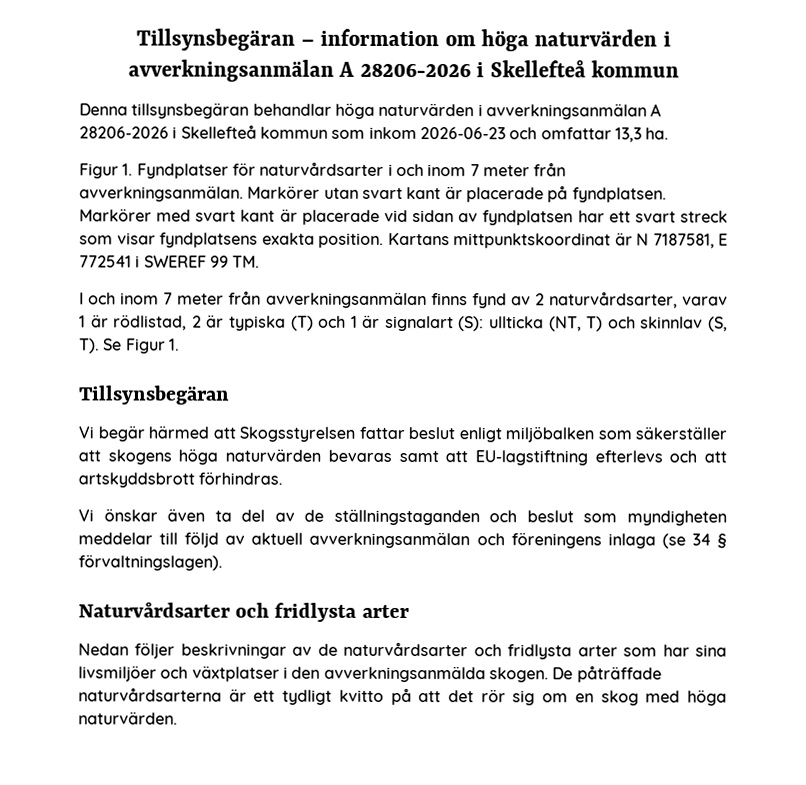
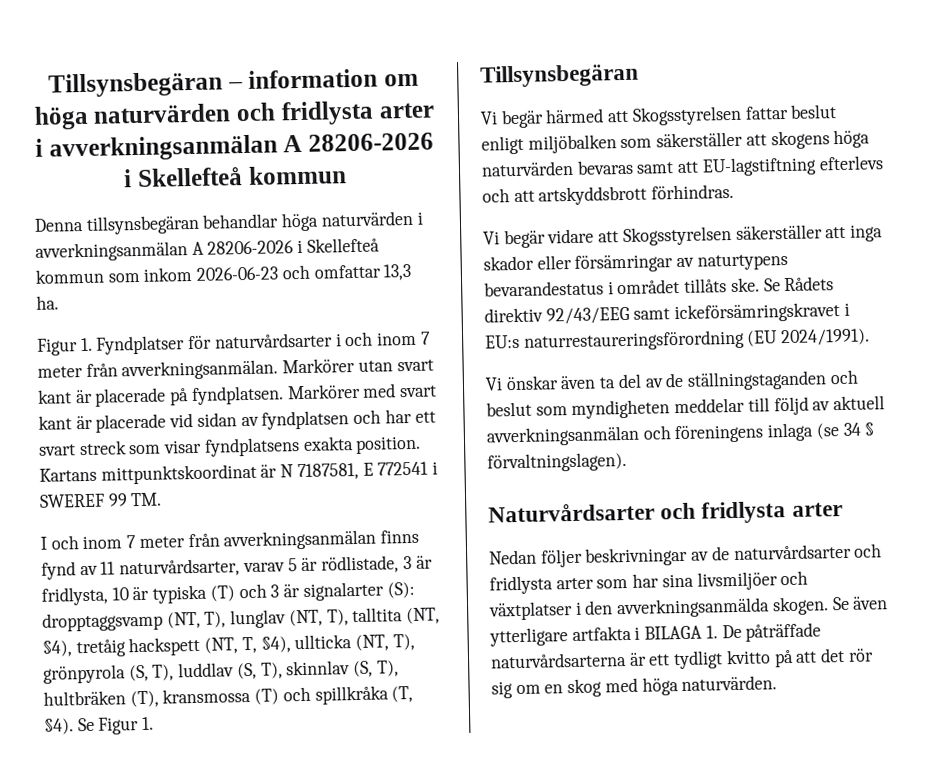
(658, 38) none -> [236,100,435,126] och fridlysta arter
(574, 218) none -> [353,409,382,425] och
[534,293,545,306] 2 -> [100,561,116,575] 11
[79,314,728,332] [79,338,100,354] 1 är rödlistad, 2 är typiska (T) och 1 är signalart (S): ullticka (NT, T) och skinnlav (S, T). -> [287,555,433,574] [41,581,415,606] [42,607,441,632] [42,633,415,658] [43,660,399,684] [43,685,414,708] [44,718,74,735] 5 är rödlistade, 3 är fridlysta, 10 är typiska (T) och 3 är signalarter (S): dropptaggsvamp (NT, T), lunglav (NT, T), talltita (NT, §4), tretåig hackspett (NT, T, §4), ullticka (NT, T), grönpyrola (S, T), luddlav (S, T), skinnlav (S, T), hultbräken (T), kransmossa (T) och spillkråka (T, §4).
(284, 478) none -> [483,224,884,249] [483,253,788,273] [484,276,835,297] [484,302,850,325] [485,328,871,352] // Vi begär vidare att Skogsstyrelsen säkerställer att inga skador eller försämringar av naturtypens bevarandestatus i området tillåts ske. Se Rådets direktiv 92/43/EEG samt ickeförsämringskravet i EU:s naturrestaureringsförordning (EU 2024/1991).
(549, 675) none -> [831,596,889,611] [489,625,718,647] Se även ytterligare artfakta i BILAGA 1.

